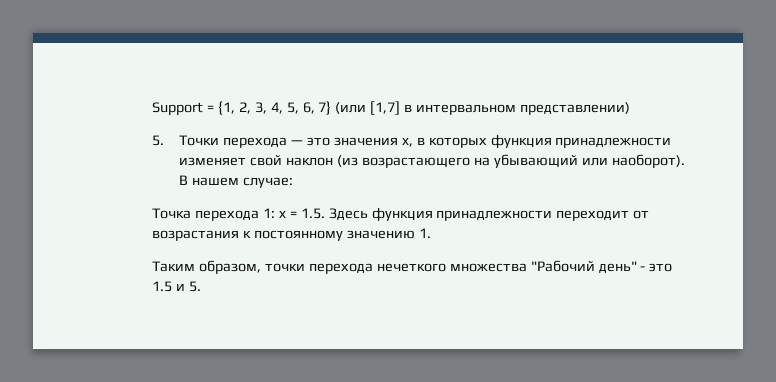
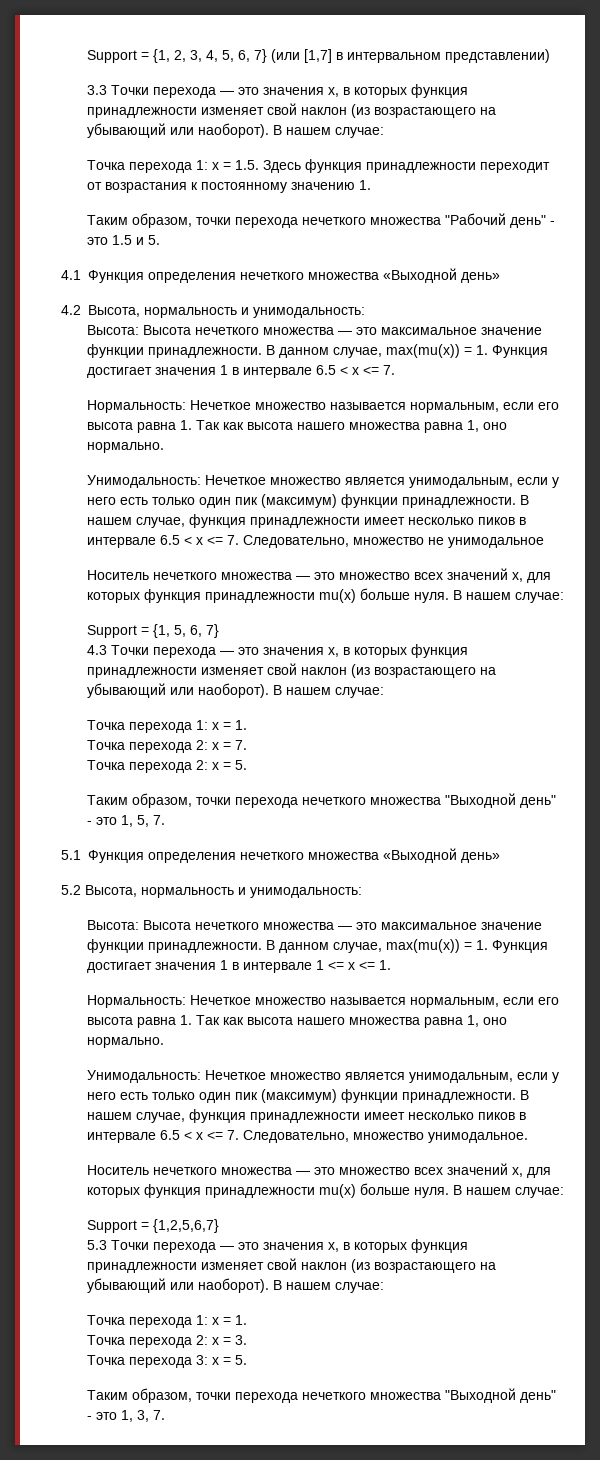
[152,135,165,146] 5. -> [87,85,108,95] 3.3
(201, 286) none -> [61,268,501,283] [61,305,366,318] [87,325,543,335] [87,344,549,358] [87,365,396,378] [87,400,560,413] [87,420,508,433] [87,442,165,453] [87,475,560,488] [87,494,530,508] [87,514,527,528] [87,535,545,548] [87,568,552,583] [87,588,565,603] [87,624,220,638] [87,644,469,658] [87,663,497,678] [87,683,385,698] [87,720,248,733] [87,740,248,753] [87,760,248,773] [87,793,557,808] [87,815,166,827] [61,848,501,863] [61,885,363,898] [87,920,543,930] [87,939,549,953] [87,960,392,973] [87,995,560,1008] [87,1015,508,1028] [87,1037,165,1048] [87,1070,560,1083] [87,1089,530,1103] [87,1109,527,1123] [87,1130,529,1143] [87,1163,552,1178] [87,1183,565,1198] [87,1219,220,1233] [87,1239,469,1253] [87,1258,497,1273] [87,1278,385,1293] [87,1315,248,1328] [87,1335,248,1348] [87,1355,248,1368] [87,1388,557,1403] [87,1410,166,1422] // 4.1 Функция определения нечеткого множества «Выходной день» // 4.2 Высота, нормальность и унимодальность: // Высота: Высота нечеткого множества — это максимальное значение функции принадлежности. В данном случае, max(mu(x)) = 1. Функция достигает значения 1 в интервале 6.5 < x <= 7. // Нормальность: Нечеткое множество называется нормальным, если его высота равна 1. Так как высота нашего множества равна 1, оно нормально. // Унимодальность: Нечеткое множество является унимодальным, если у него есть только один пик (максимум) функции принадлежности. В нашем случае, функция принадлежности имеет несколько пиков в интервале 6.5 < x <= 7. Следовательно, множество не унимодальное // Носитель нечеткого множества — это множество всех значений x, для которых функция принадлежности mu(x) больше нуля. В нашем случае: // Support = {1, 5, 6, 7} // 4.3 Точки перехода — это значения x, в которых функция принадлежности изменяет свой наклон (из возрастающего на убывающий или наоборот). В нашем случае: // Точка перехода 1: x = 1. // Точка перехода 2: x = 7. // Точка перехода 2: x = 5. // Таким образом, точки перехода нечеткого множества "Выходной день" - это 1, 5, 7. // 5.1 Функция определения нечеткого множества «Выходной день» // 5.2 Высота, нормальность и унимодальность: // Высота: Высота нечеткого множества — это максимальное значение функции принадлежности. В данном случае, max(mu(x)) = 1. Функция достигает значения 1 в интервале 1 <= x <= 1. // Нормальность: Нечеткое множество называется нормальным, если его высота равна 1. Так как высота нашего множества равна 1, оно нормально. // Унимодальность: Нечеткое множество является унимодальным, если у него есть только один пик (максимум) функции принадлежности. В нашем случае, функция принадлежности имеет несколько пиков в интервале 6.5 < x <= 7. Следовательно, множество унимодальное. // Носитель нечеткого множества — это множество всех значений x, для которых функция принадлежности mu(x) больше нуля. В нашем случае: // Support = {1,2,5,6,7} // 5.3 Точки перехода — это значения x, в которых функция принадлежности изменяет свой наклон (из возрастающего на убывающий или наоборот). В нашем случае: // Точка перехода 1: x = 1. // Точка перехода 2: x = 3. // Точка перехода 3: x = 5. // Таким образом, точки перехода нечеткого множества "Выходной день" - это 1, 3, 7.

